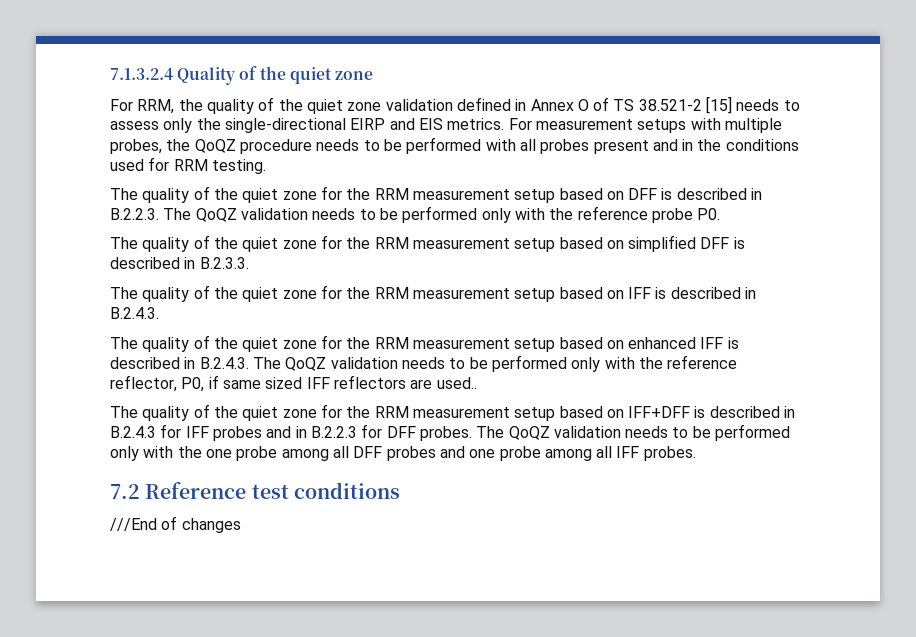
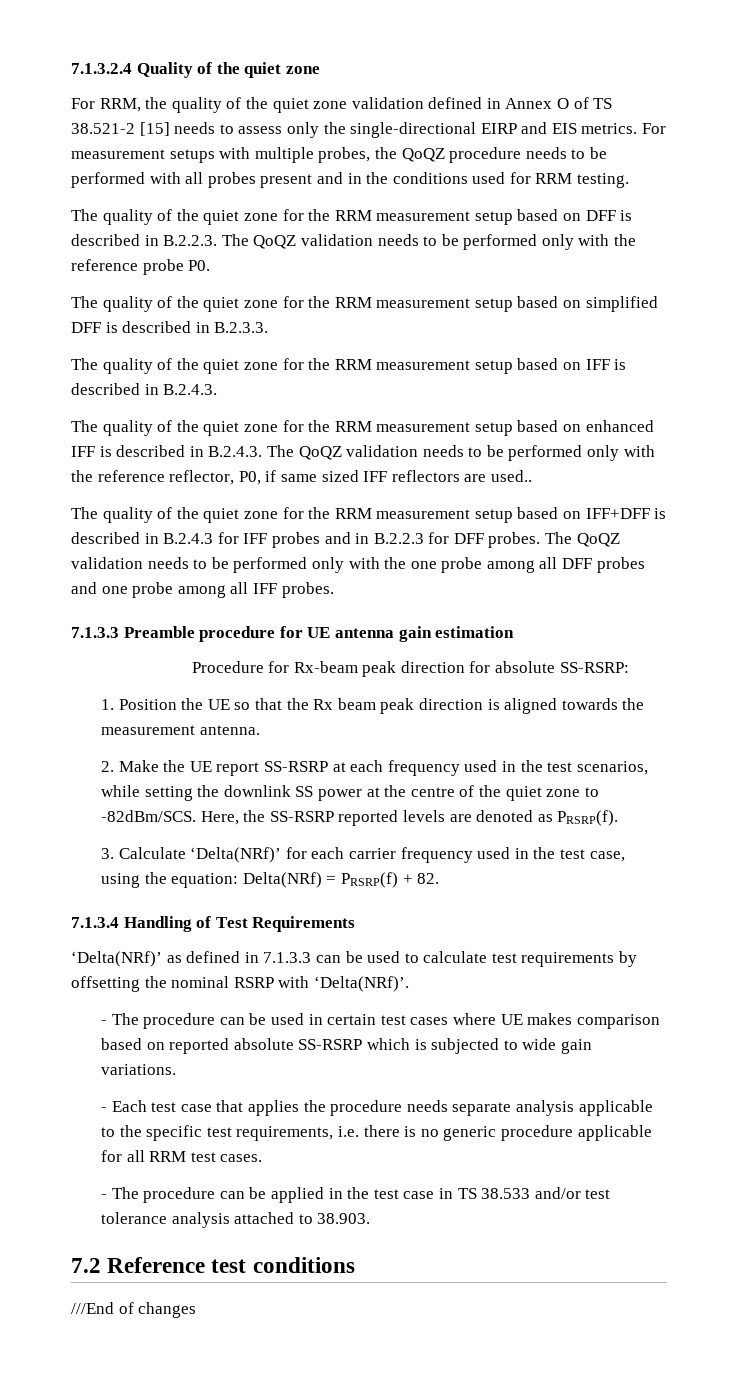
(696, 453) none -> [71,626,515,642] [191,661,629,677] [101,698,645,714] [101,725,260,735] [101,760,648,776] [101,785,599,801] [101,810,619,826] [101,847,625,863] [101,872,440,888] [71,916,356,932] [71,951,638,967] [71,976,409,992] [101,1013,660,1029] [101,1038,593,1054] [101,1064,177,1075] [101,1100,653,1116] [101,1125,652,1141] [101,1150,263,1162] [101,1187,611,1203] [101,1212,371,1228] // 7.1.3.3 Preamble procedure for UE antenna gain estimation // Procedure for Rx-beam peak direction for absolute SS-RSRP: // 1. Position the UE so that the Rx beam peak direction is aligned towards the measurement antenna. // 2. Make the UE report SS-RSRP at each frequency used in the test scenarios, while setting the downlink SS power at the centre of the quiet zone to -82dBm/SCS. Here, the SS-RSRP reported levels are denoted as PRSRP(f). // 3. Calculate ‘Delta(NRf)’ for each carrier frequency used in the test case, using the equation: Delta(NRf) = PRSRP(f) + 82. // 7.1.3.4 Handling of Test Requirements // ‘Delta(NRf)’ as defined in 7.1.3.3 can be used to calculate test requirements by offsetting the nominal RSRP with ‘Delta(NRf)’. // - The procedure can be used in certain test cases where UE makes comparison based on reported absolute SS-RSRP which is subjected to wide gain variations. // - Each test case that applies the procedure needs separate analysis applicable to the specific test requirements, i.e. there is no generic procedure applicable for all RRM test cases. // - The procedure can be applied in the test case in TS 38.533 and/or test tolerance analysis attached to 38.903.

